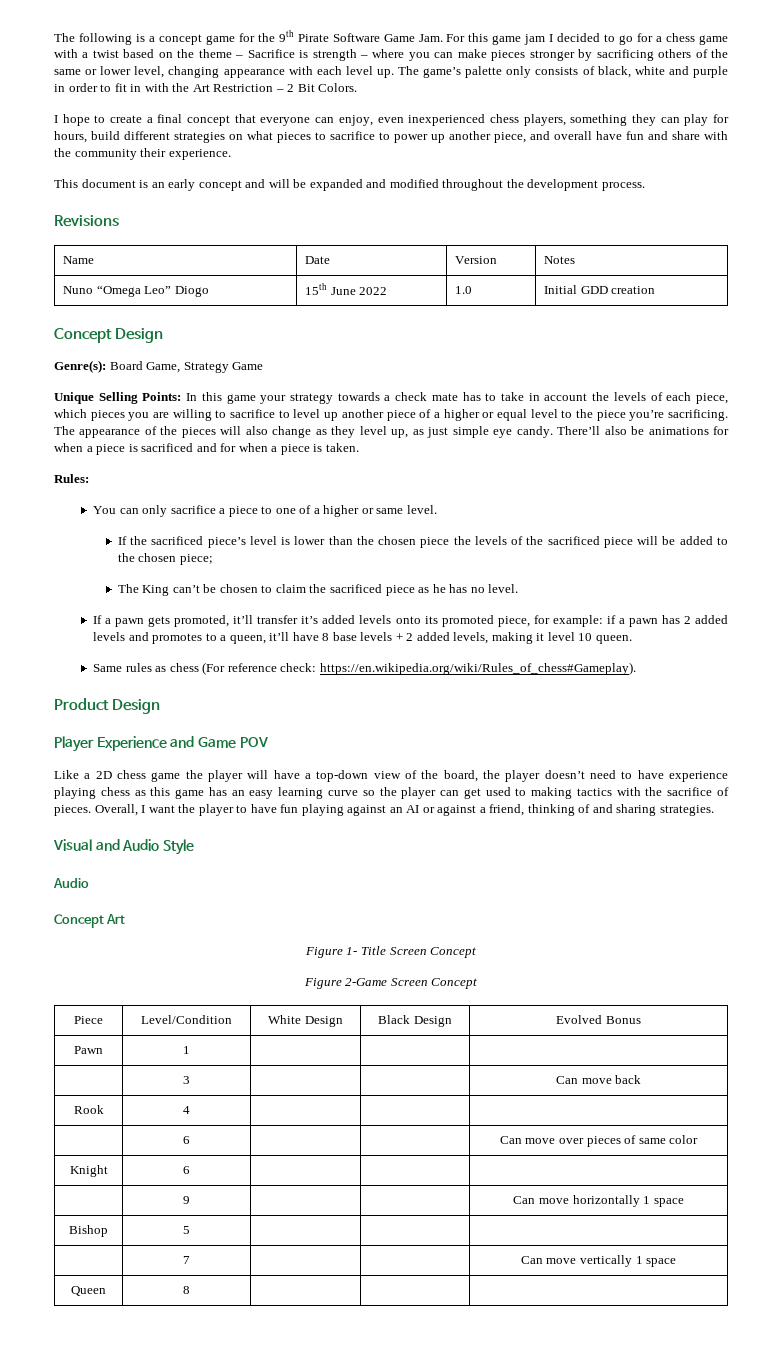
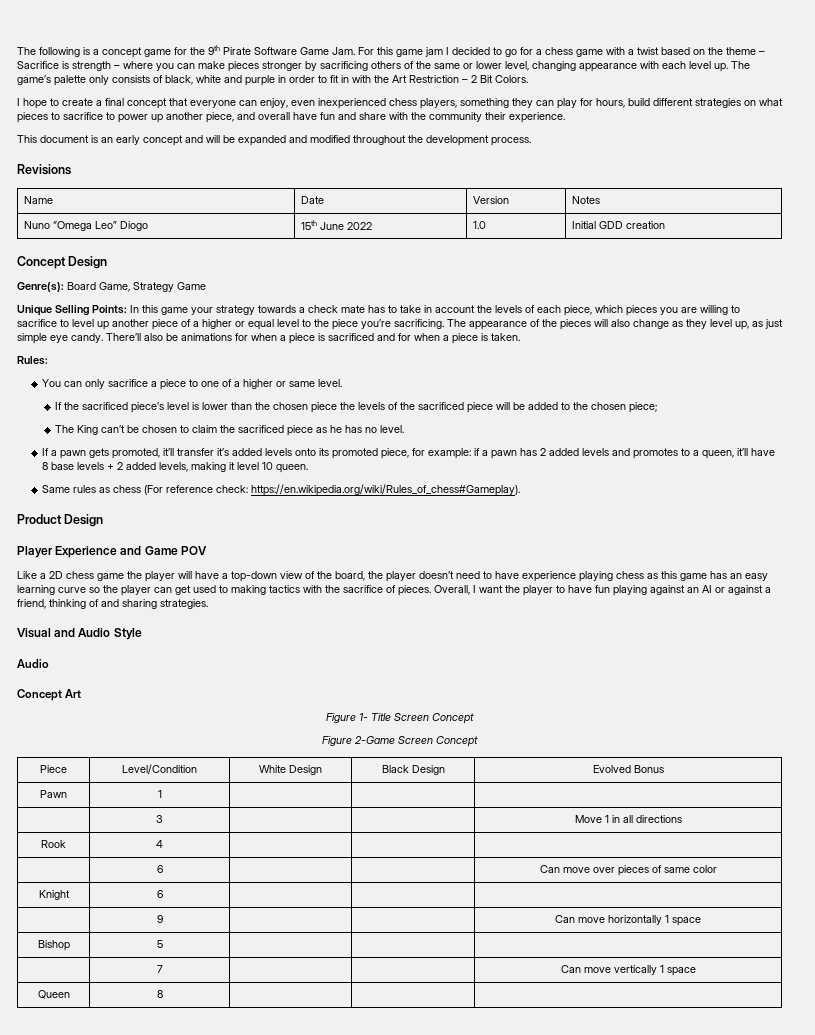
[555,1075,642,1084] Can move back -> [574,815,682,823] Move 1 in all directions

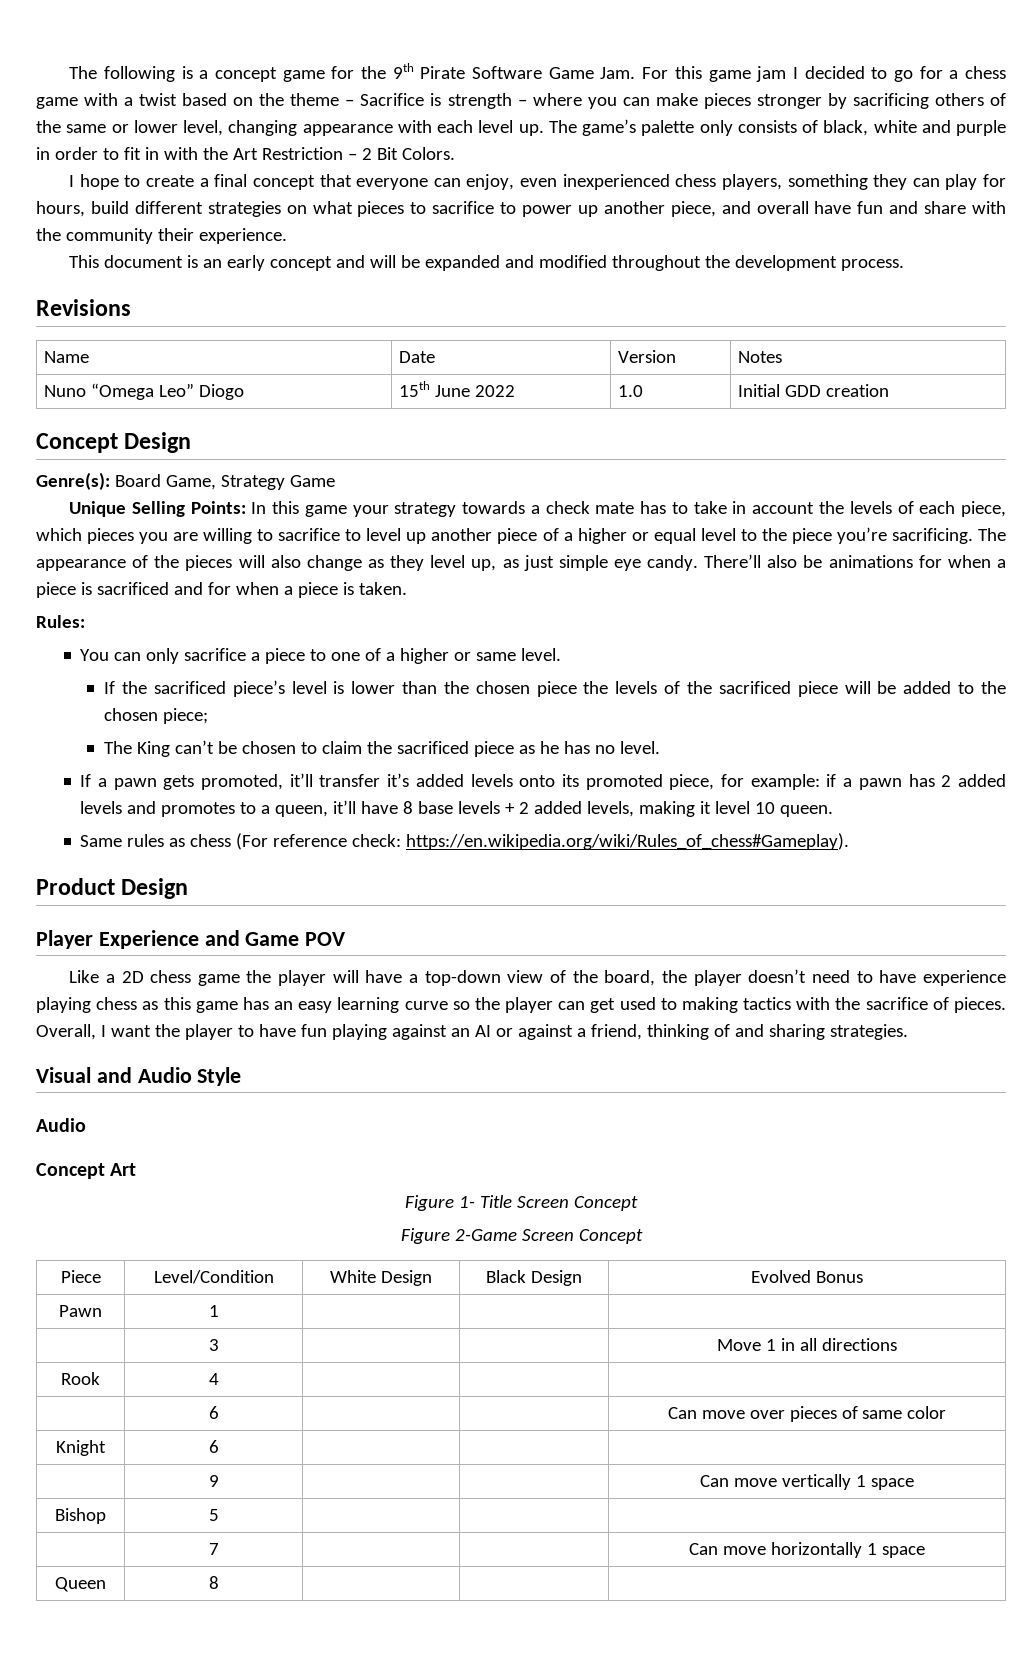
[607,915,662,925] horizontally -> [782,1474,852,1490] vertically
[613,965,657,975] vertically -> [771,1542,863,1558] horizontally

